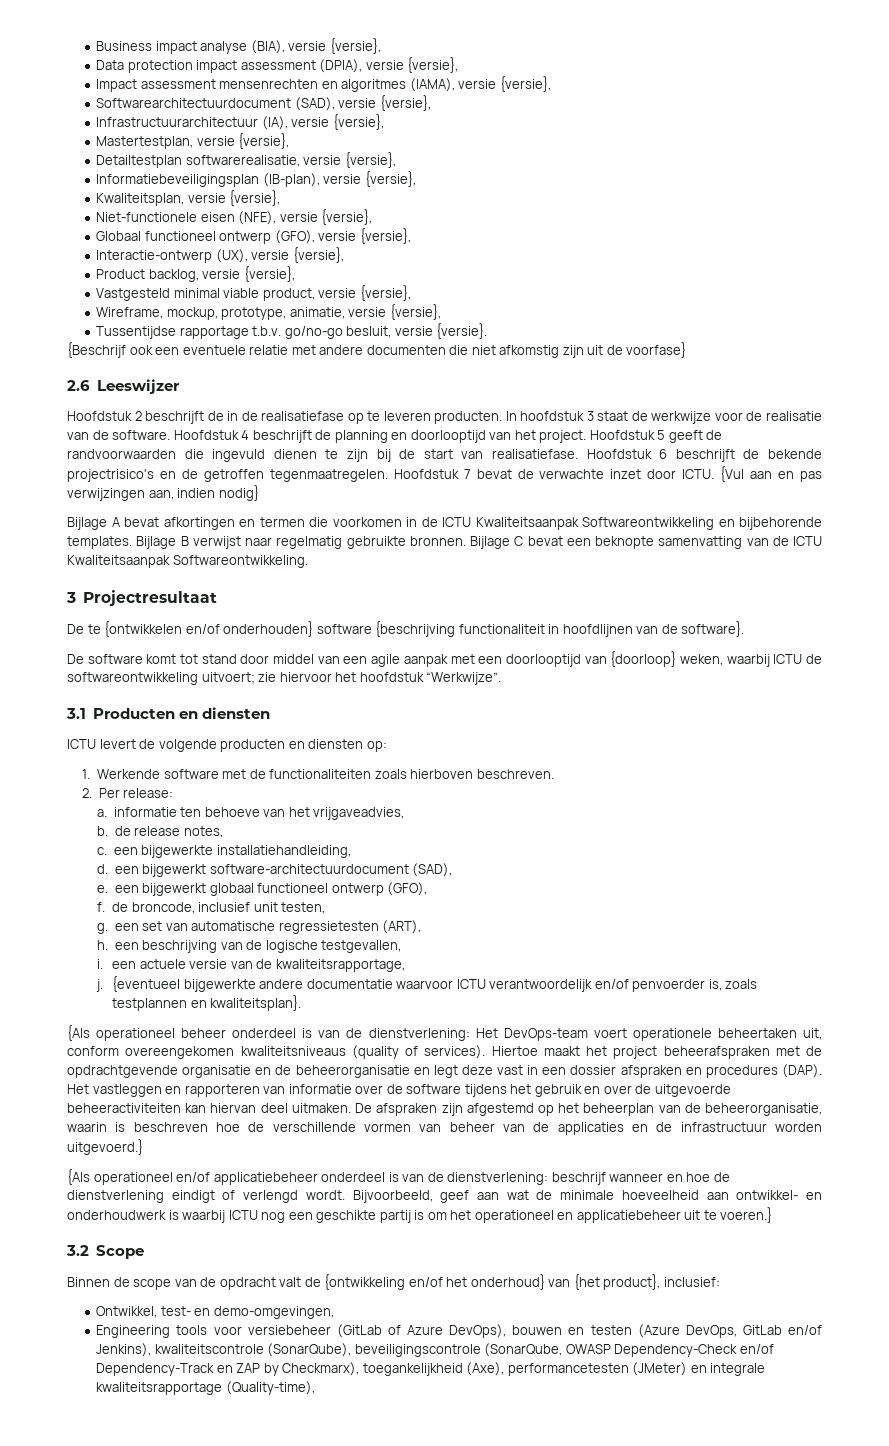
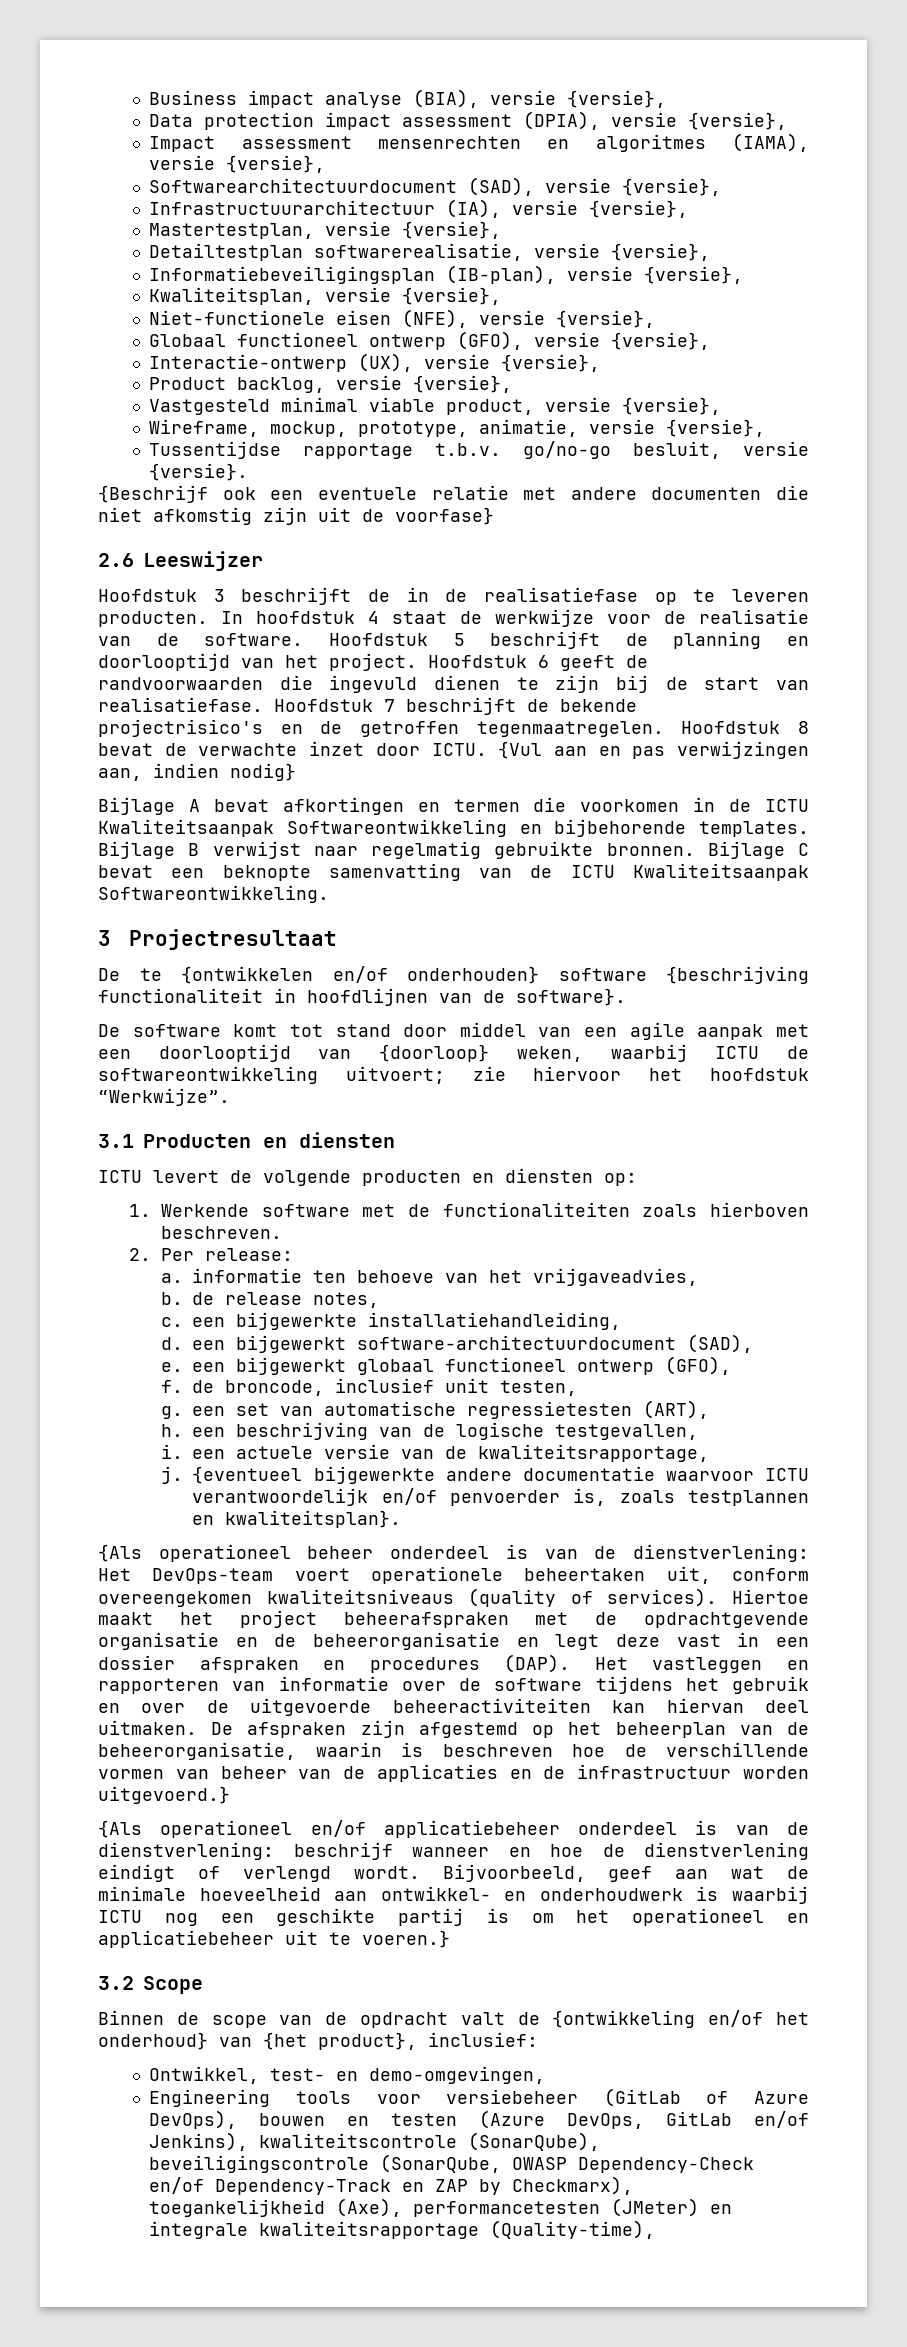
[134,411,142,421] 2 -> [213,589,225,602] 3
[586,411,594,421] 3 -> [368,611,379,624] 4
[241,430,250,440] 4 -> [453,633,465,646] 5
[657,430,666,440] 5 -> [538,655,549,668] 6
[659,449,668,459] 6 -> [384,699,395,712] 7
[463,469,471,479] 7 -> [798,721,809,734] 8

